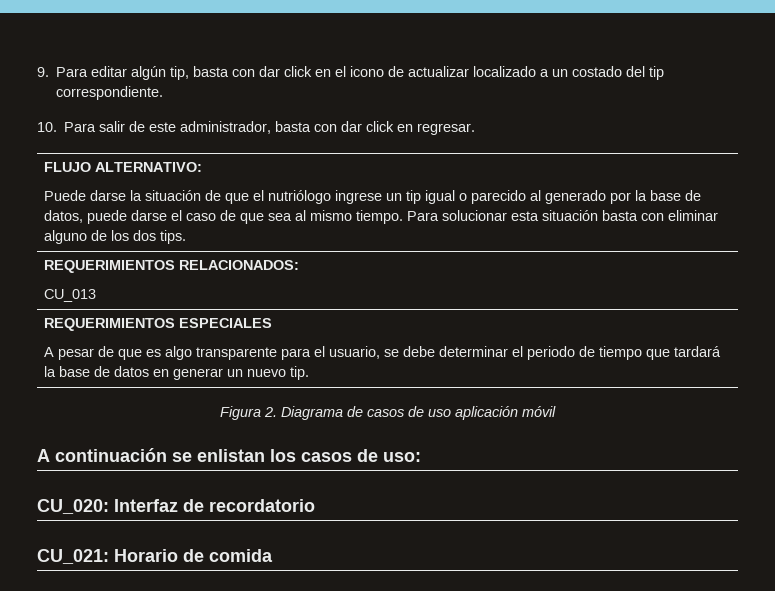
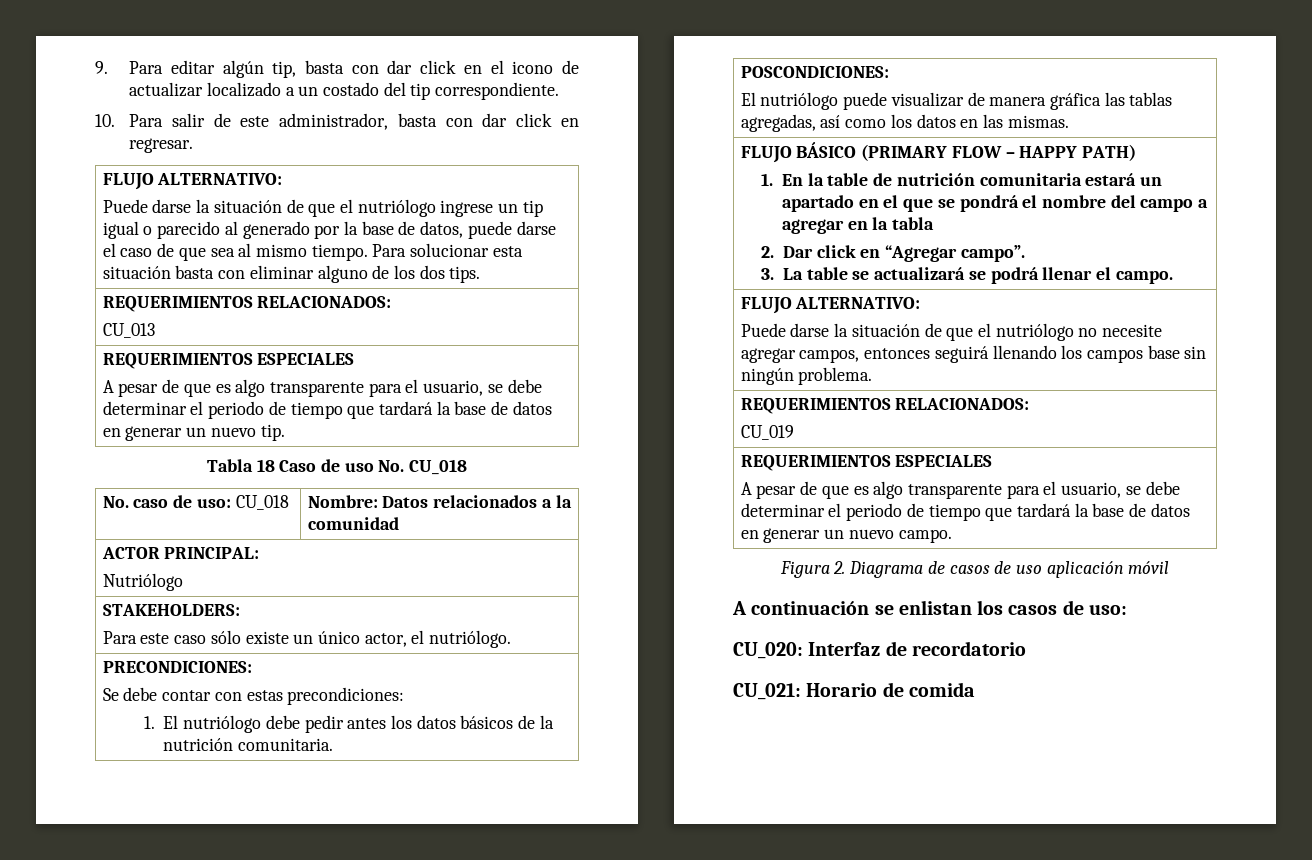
(309, 373) none -> [206,459,468,475] [102,495,289,510] [307,495,572,508] [307,517,399,530] [101,547,260,559] [102,573,183,591] [102,604,240,616] [102,630,512,648] [102,661,252,673] [102,687,405,705] [143,715,554,733] [163,738,334,751] [740,66,889,78] [740,92,1173,110] [740,114,1069,132] [740,142,1137,163] [761,173,1162,186] [781,195,1209,212] [781,217,935,234] [761,245,1025,262] [761,267,1173,284] [740,297,921,314] [740,323,1163,341] [740,345,1207,363] [740,367,873,385] [740,398,1030,414] [740,425,794,440] [740,455,993,471] [740,481,1180,499] [740,503,1190,521] [740,528,952,543] // Tabla 18 Caso de uso No. CU_018 // No. caso de uso: CU_018 | Nombre: Datos relacionados a la comunidad // ACTOR PRINCIPAL: // Nutriólogo // STAKEHOLDERS: // Para este caso sólo existe un único actor, el nutriólogo. // PRECONDICIONES: // Se debe contar con estas precondiciones: // 1. El nutriólogo debe pedir antes los datos básicos de la nutrición comunitaria. // POSCONDICIONES: // El nutriólogo puede visualizar de manera gráfica las tablas agregadas, así como los datos en las mismas. // FLUJO BÁSICO (PRIMARY FLOW – HAPPY PATH) // 1. En la table de nutrición comunitaria estará un apartado en el que se pondrá el nombre del campo a agregar en la tabla // 2. Dar click en “Agregar campo”. // 3. La table se actualizará se podrá llenar el campo. // FLUJO ALTERNATIVO: // Puede darse la situación de que el nutriólogo no necesite agregar campos, entonces seguirá llenando los campos base sin ningún problema. // REQUERIMIENTOS RELACIONADOS: // CU_019 // REQUERIMIENTOS ESPECIALES // A pesar de que es algo transparente para el usuario, se debe determinar el periodo de tiempo que tardará la base de datos en generar un nuevo campo.

